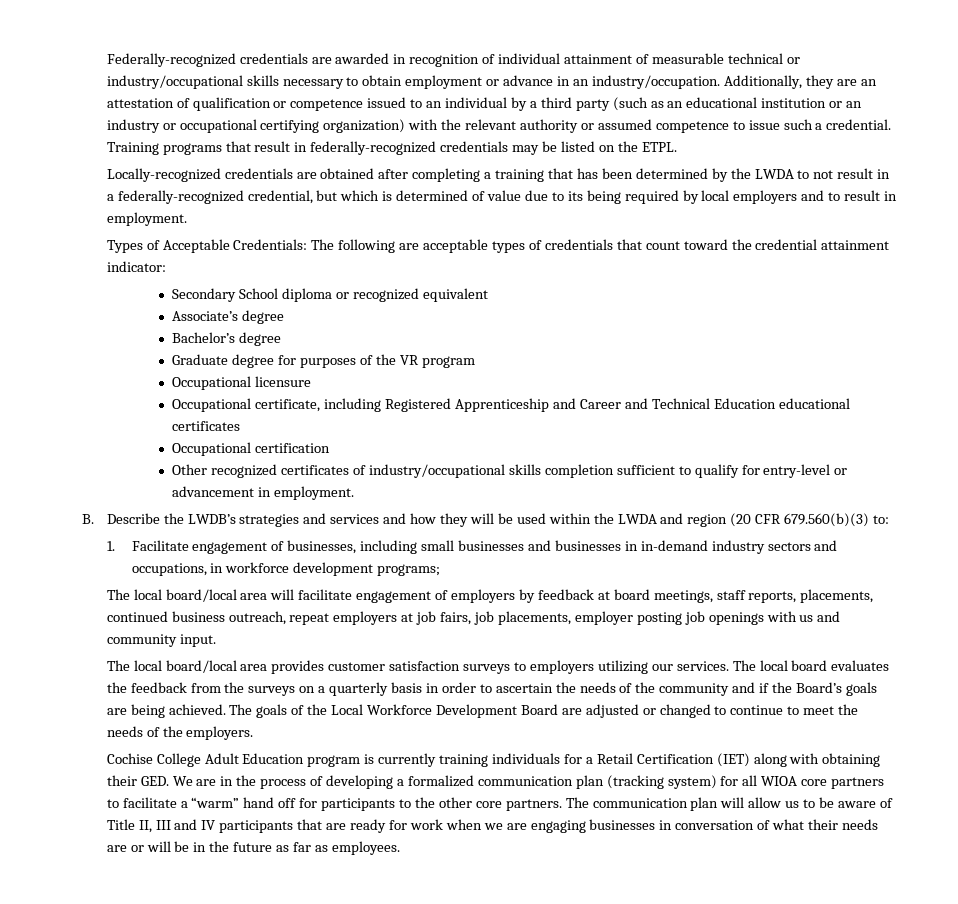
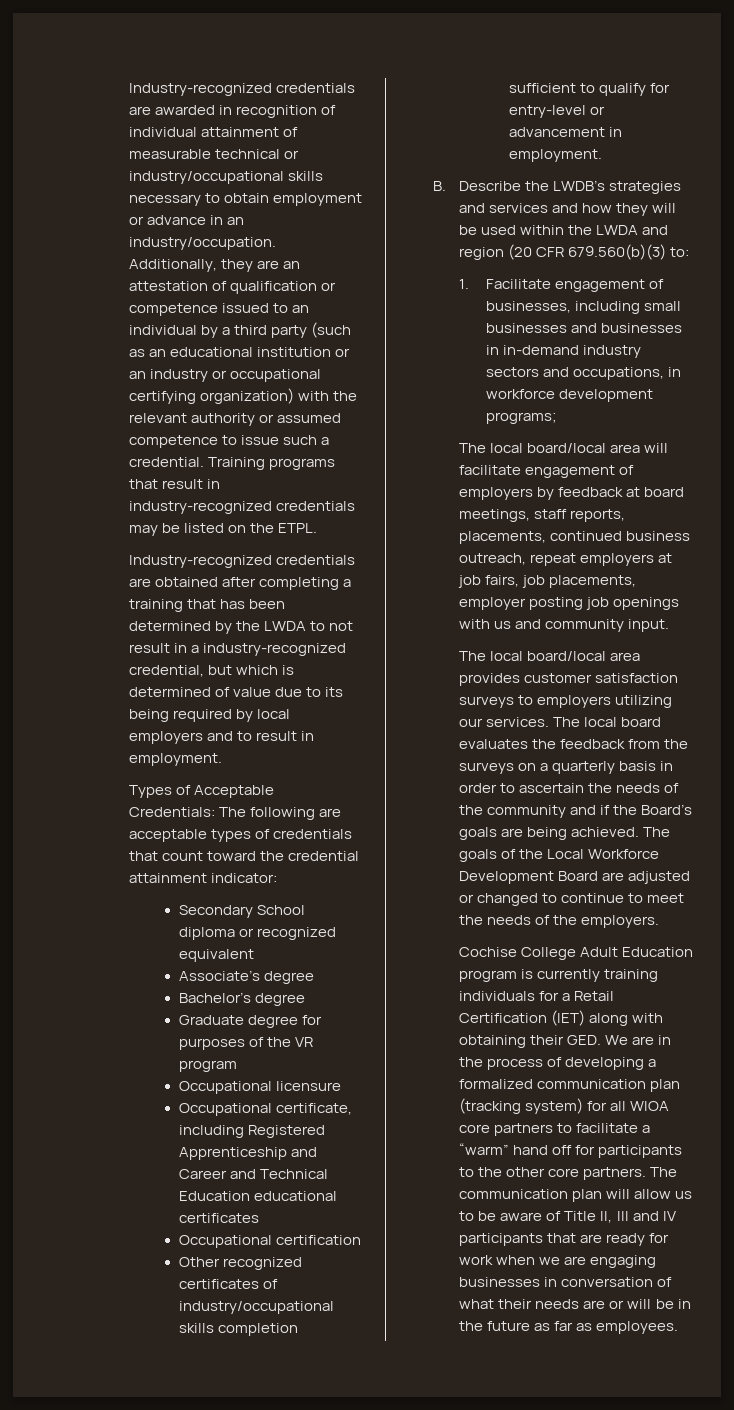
[106,53,236,67] Federally-recognized -> [129,83,273,96] Industry-recognized
[310,141,437,155] federally-recognized -> [129,501,273,514] industry-recognized
[106,168,221,182] Locally-recognized -> [129,555,273,568] Industry-recognized
[117,190,244,204] federally-recognized -> [203,643,347,656] industry-recognized

